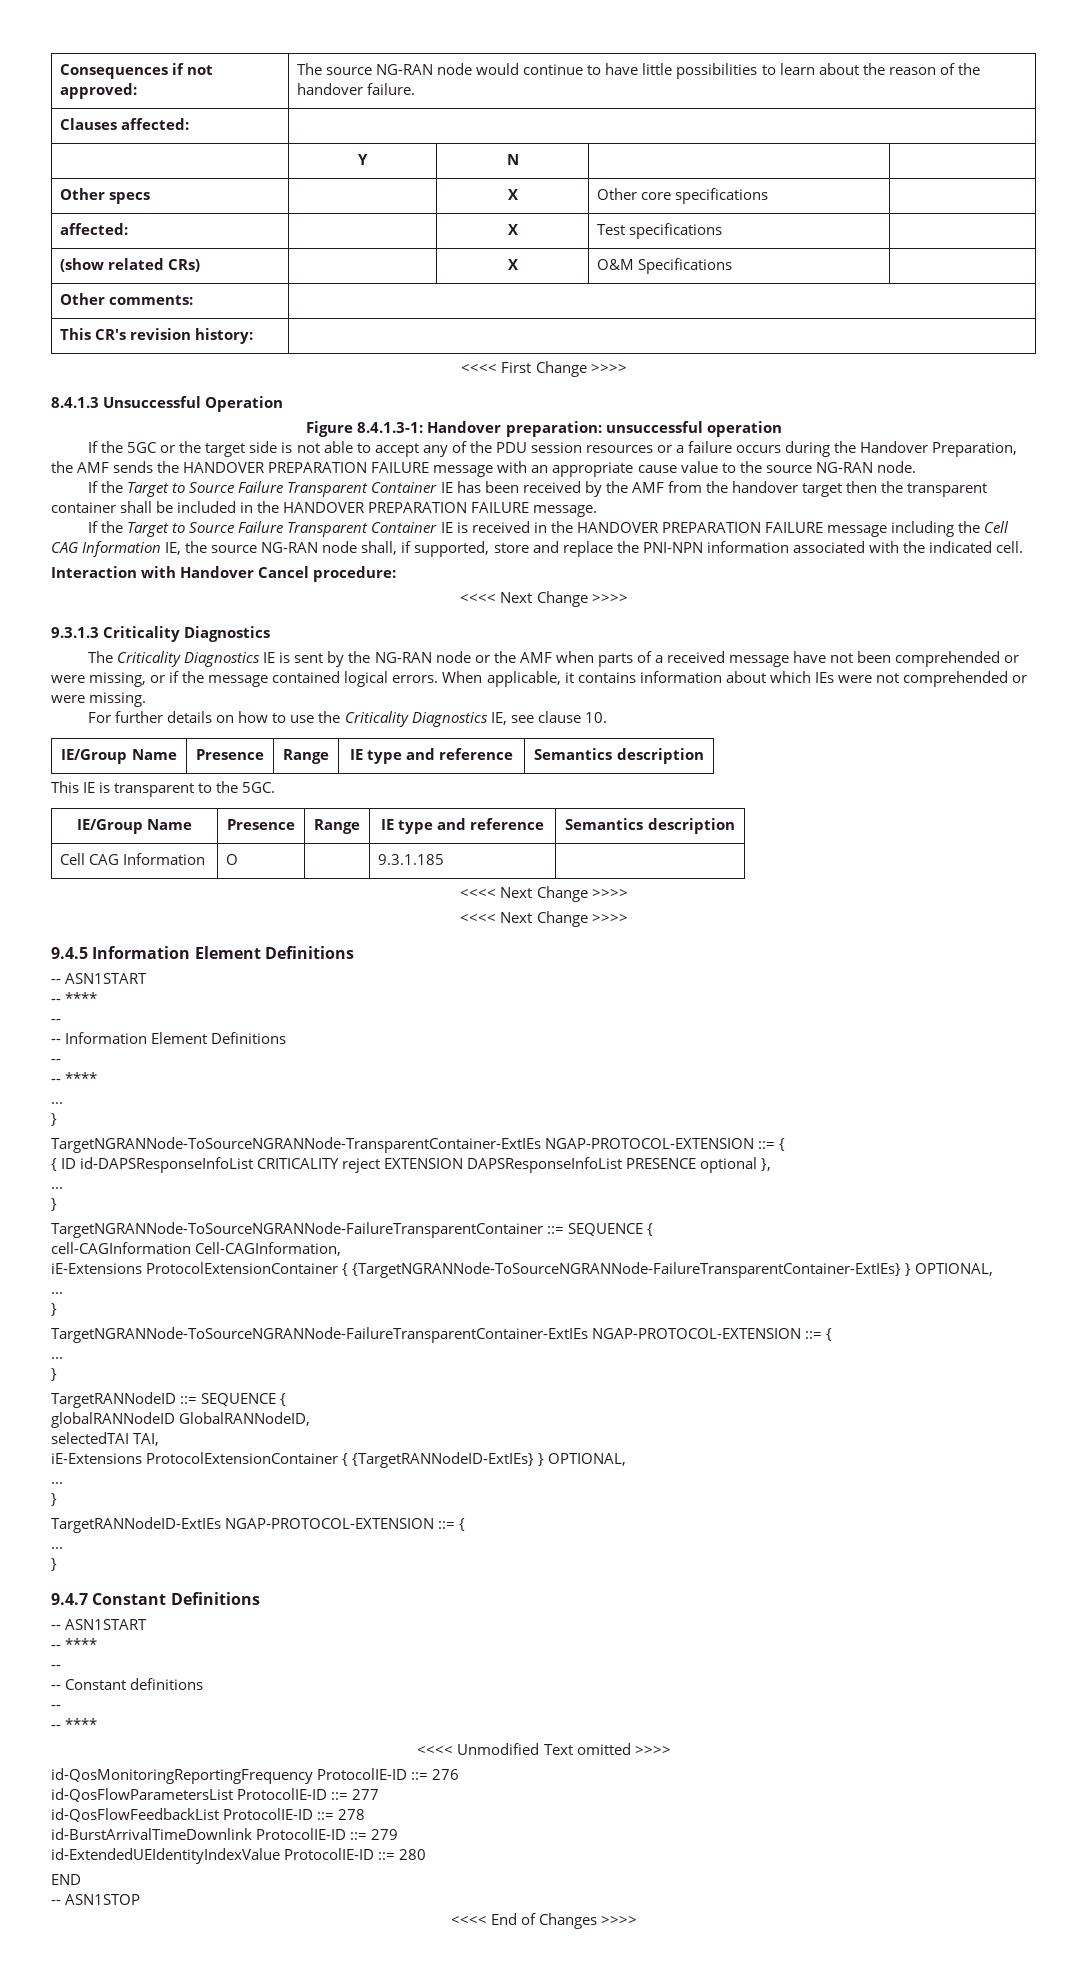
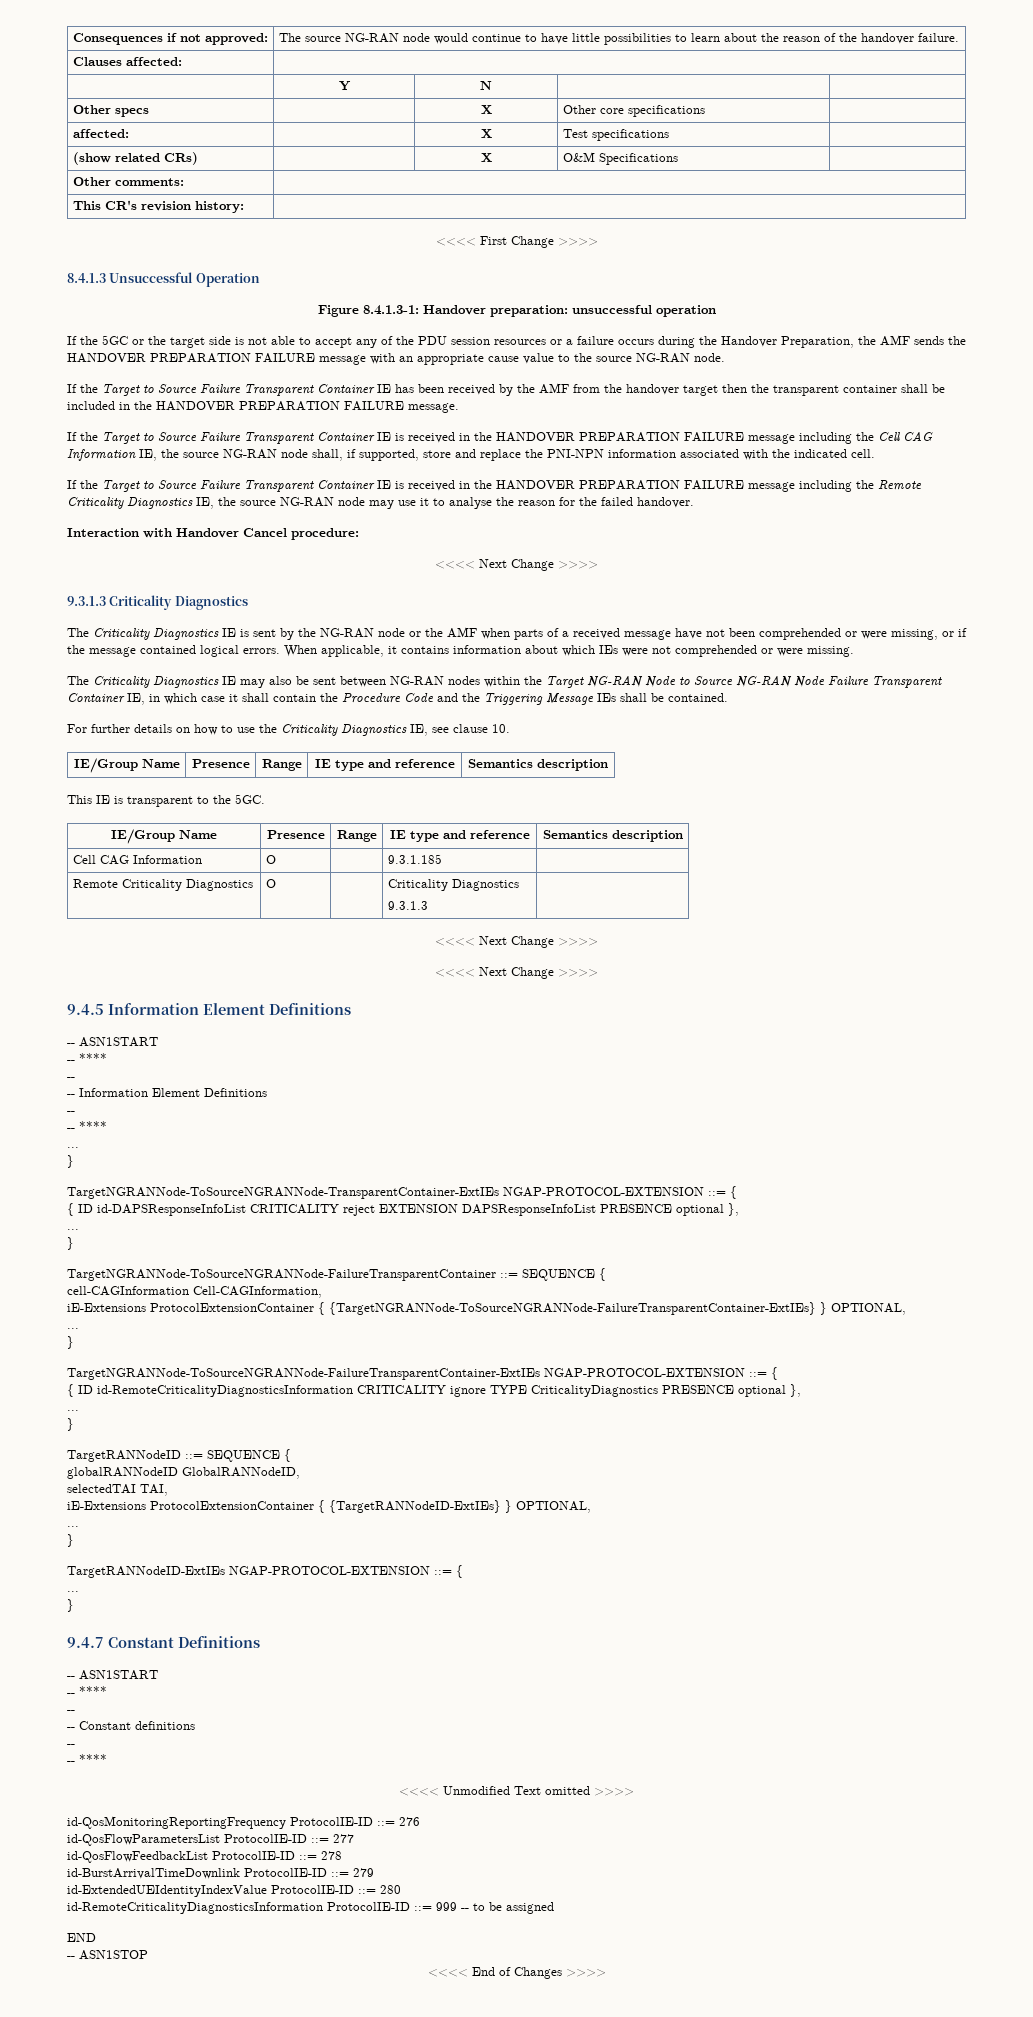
(1023, 547) none -> [67,480,922,492] [67,497,694,509] // If the Target to Source Failure Transparent Container IE is received in the HANDOVER PREPARATION FAILURE message including the Remote Criticality Diagnostics IE, the source NG-RAN node may use it to analyse the reason for the failed handover.
(147, 699) none -> [67,675,942,688] [67,693,728,705] // The Criticality Diagnostics IE may also be sent between NG-RAN nodes within the Target NG-RAN Node to Source NG-RAN Node Failure Transparent Container IE, in which case it shall contain the Procedure Code and the Triggering Message IEs shall be contained.
(445, 859) none -> [72,879,253,891] [265,879,276,888] [387,879,519,891] [387,901,428,910] // Remote Criticality Diagnostics | O | | Criticality Diagnostics // 9.3.1.3 |
(833, 1334) none -> [67,1384,801,1397] // { ID id-RemoteCriticalityDiagnosticsInformation CRITICALITY ignore TYPE CriticalityDiagnostics PRESENCE optional },
(427, 1854) none -> [67,1902,554,1914] // id-RemoteCriticalityDiagnosticsInformation ProtocolIE-ID ::= 999 -- to be assigned

